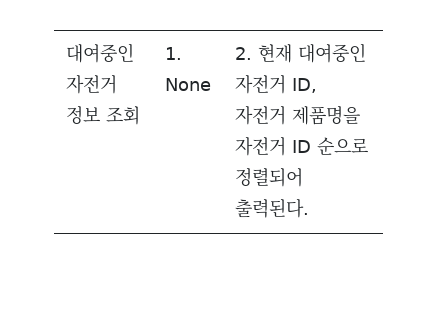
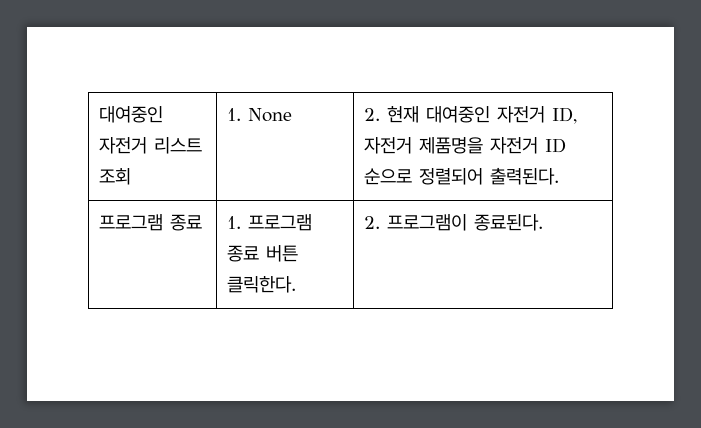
[65,43,134,63] [65,74,117,94] [65,106,100,124] 대여중인 자전거 정보 -> [98,106,163,123] [98,137,202,154] 대여중인 자전거 리스트
(309, 208) none -> [98,214,202,231] [226,214,312,231] [226,245,298,262] [226,276,296,293] [363,214,543,231] // 프로그램 종료 | 1. 프로그램 종료 버튼 클릭한다. | 2. 프로그램이 종료된다.

